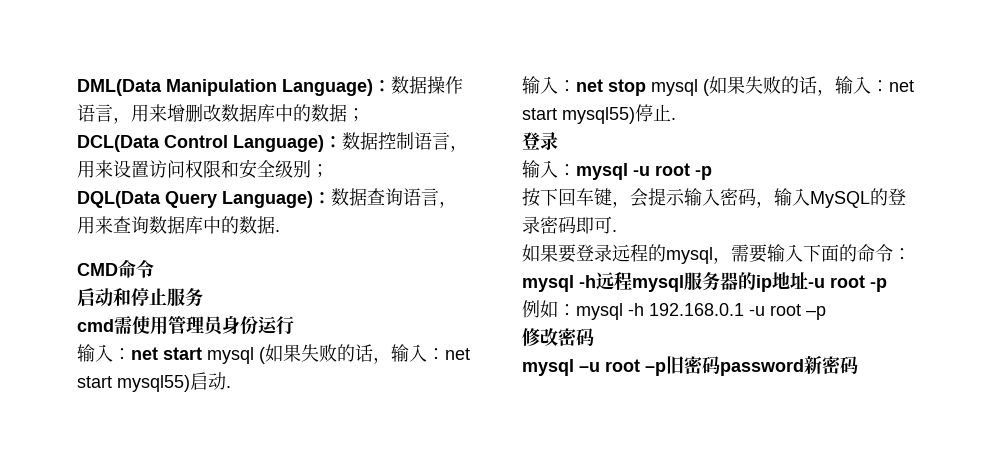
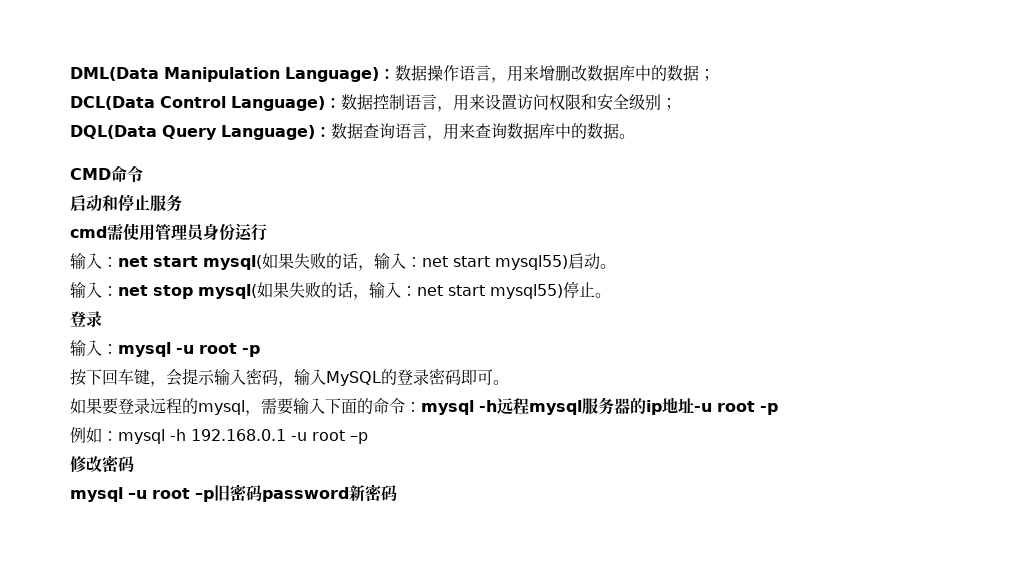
[275,230,280,232] . -> [619,134,635,139] 。
[207,347,265,364] mysql ( -> [203,255,262,270] mysql(
[226,386,231,388] . -> [600,264,616,269] 。
[651,79,709,96] mysql ( -> [198,284,257,299] mysql(
[671,118,676,120] . -> [595,293,611,298] 。
[612,230,617,232] . -> [493,380,509,385] 。

